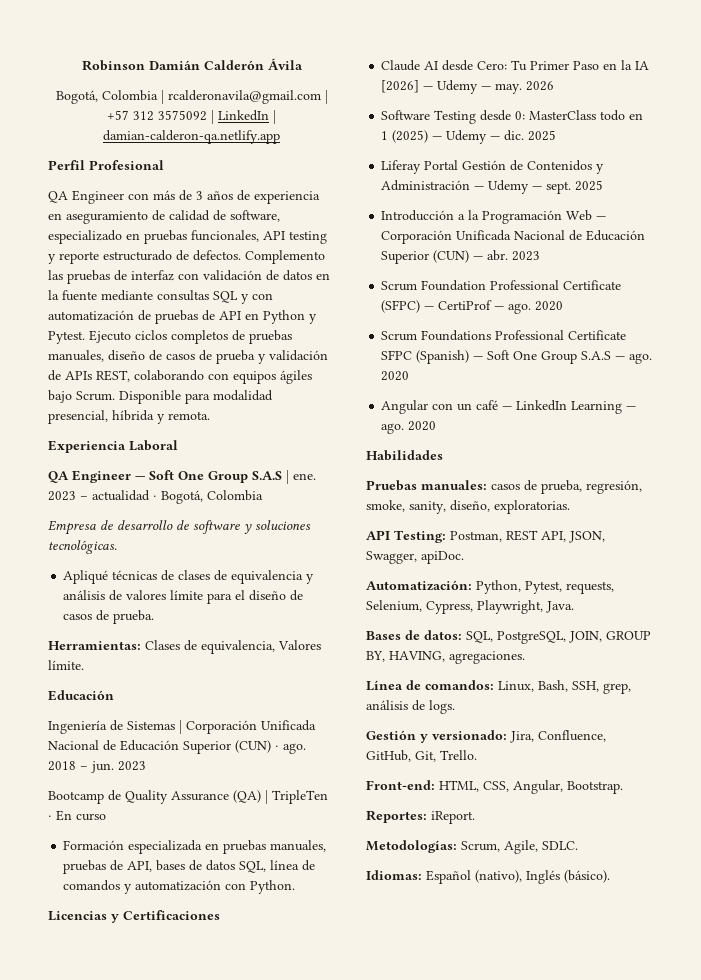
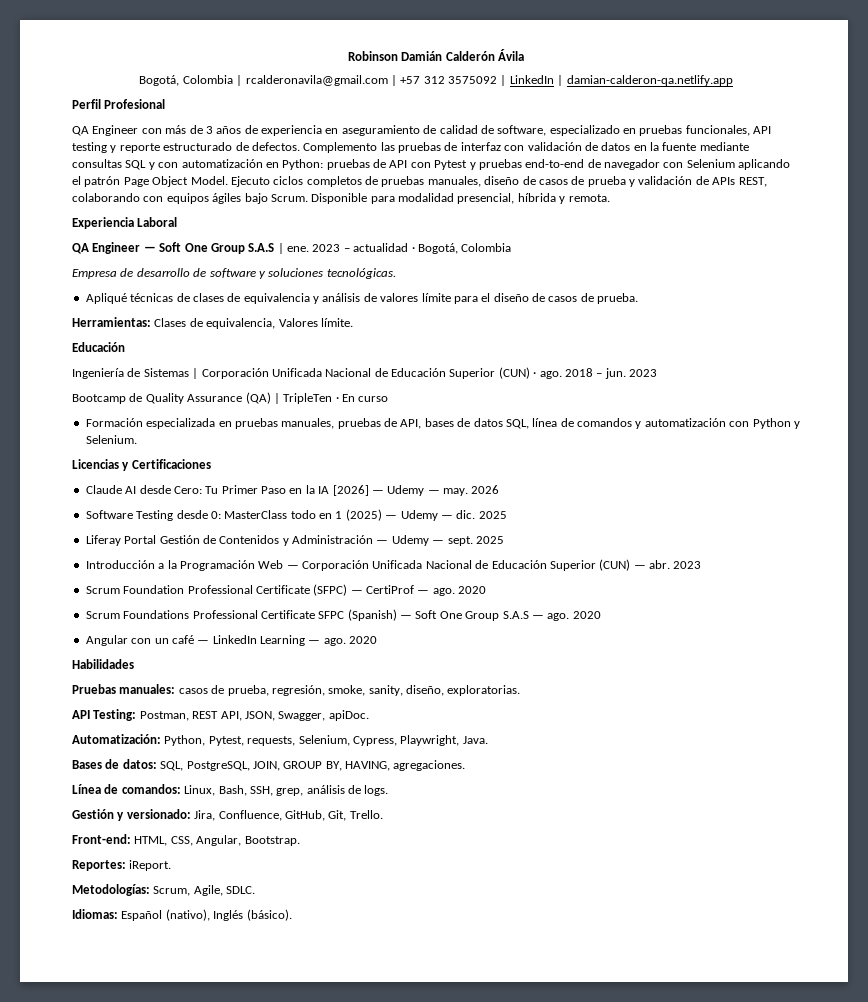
[138,310,151,321] de -> [265,159,324,170] en Python:
[245,310,317,324] [48,331,85,344] en Python y Pytest. -> [410,159,791,170] [72,176,228,187] con Pytest y pruebas end-to-end de navegador con Selenium aplicando el patrón Page Object Model.
[250,880,296,894] Python. -> [752,418,800,429] [85,435,137,444] Python y Selenium.

